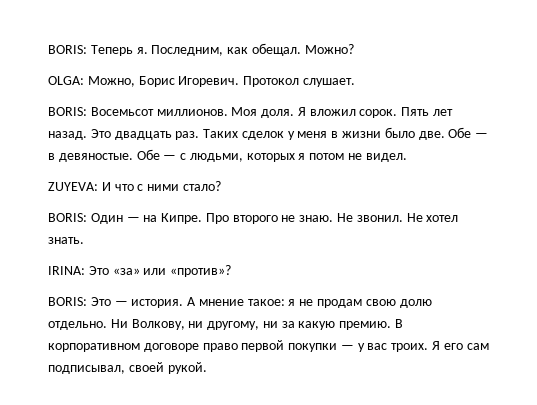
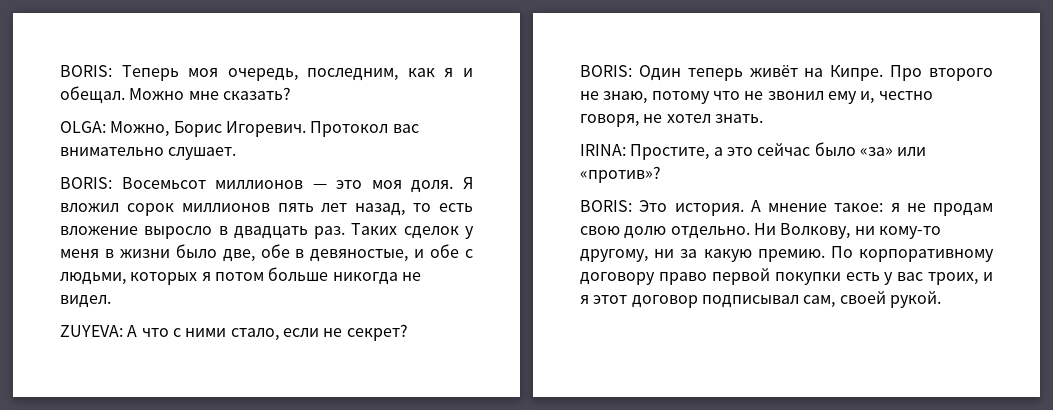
[136,43,354,56] я. Последним, как обещал. Можно? -> [188,68,473,81] [60,86,291,104] моя очередь, последним, как я и обещал. Можно мне сказать?
(300, 81) none -> [392,124,419,133] [60,147,164,156] вас внимательно
[156,107,454,118] [48,129,111,140] миллионов. Моя доля. Я вложил сорок. Пять лет назад. Это -> [215,177,473,193] [60,203,473,216] [60,226,228,239] миллионов — это моя доля. Я вложил сорок миллионов пять лет назад, то есть вложение выросло в
[418,127,489,140] [48,149,177,162] две. Обе — в девяностые. Обе — -> [222,244,460,262] две, обе в девяностые, и обе
(345, 156) none -> [268,267,398,285] больше никогда
[101,182,111,191] И -> [127,325,138,337] А
[182,181,221,191] стало? -> [230,324,408,341] стало, если не секрет?
[126,217,140,222] — -> [687,65,798,81] теперь живёт
[299,213,459,222] [48,237,84,244] [48,266,109,275] знаю. Не звонил. Не хотел знать. // IRINA: Это -> [603,91,933,104] [580,114,763,127] [580,142,856,160] знаю, потому что не звонил ему и, честно говоря, не хотел знать. // IRINA: Простите, а это сейчас было
[114,301,128,306] — -> (668, 206) none
(204, 324) none -> [878,226,941,239] кому-то
[395,319,404,328] [48,343,199,352] В корпоративном договоре -> [830,246,994,262] [580,272,655,285] По корпоративному договору
[340,345,354,350] — -> [845,272,880,281] есть
[391,341,489,352] [48,365,125,374] троих. Я его сам подписывал, -> [928,272,993,285] [580,295,836,308] троих, и я этот договор подписывал сам,

